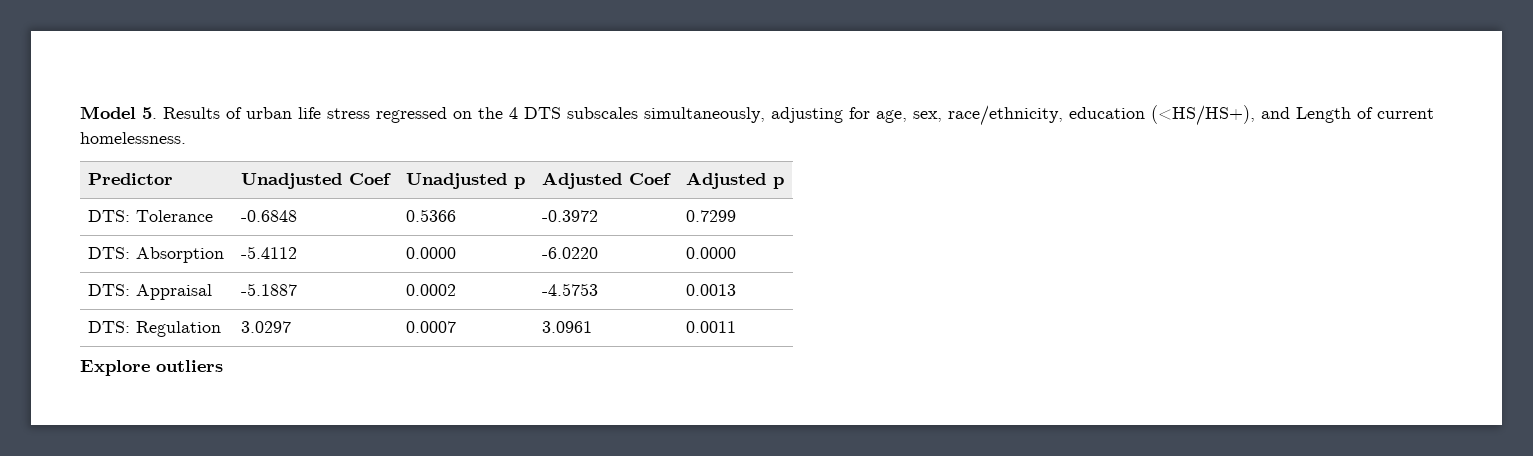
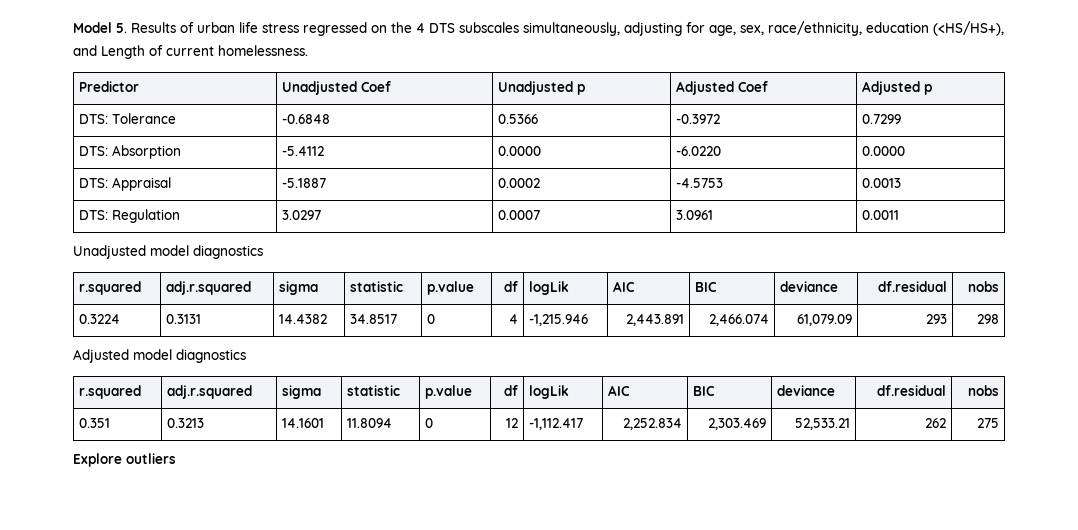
(737, 327) none -> [73,245,263,259] [79,281,142,295] [166,281,252,295] [279,281,319,295] [350,281,404,292] [427,281,475,295] [503,281,518,292] [529,281,570,295] [613,281,636,292] [695,282,718,292] [780,281,839,292] [877,281,947,292] [967,281,999,292] [79,314,121,324] [166,314,202,324] [279,314,328,324] [350,314,398,324] [427,314,436,324] [508,314,518,324] [529,314,589,326] [625,314,684,326] [708,314,769,326] [796,314,852,326] [925,314,947,324] [976,314,999,324] [73,349,246,363] [79,385,142,399] [167,385,253,399] [282,385,322,399] [347,385,401,396] [425,385,473,399] [503,385,518,396] [529,385,570,399] [608,385,631,396] [693,386,716,396] [777,385,836,396] [876,385,946,396] [967,385,999,396] [79,418,111,428] [167,418,205,428] [282,418,325,428] [347,418,393,428] [425,418,434,428] [505,418,518,428] [529,418,584,430] [622,418,682,430] [707,418,766,430] [794,418,850,430] [924,418,946,428] [976,418,999,428] // Unadjusted model diagnostics // r.squared | adj.r.squared | sigma | statistic | p.value | df | logLik | AIC | BIC | deviance | df.residual | nobs // 0.3224 | 0.3131 | 14.4382 | 34.8517 | 0 | 4 | -1,215.946 | 2,443.891 | 2,466.074 | 61,079.09 | 293 | 298 // Adjusted model diagnostics // r.squared | adj.r.squared | sigma | statistic | p.value | df | logLik | AIC | BIC | deviance | df.residual | nobs // 0.351 | 0.3213 | 14.1601 | 11.8094 | 0 | 12 | -1,112.417 | 2,252.834 | 2,303.469 | 52,533.21 | 262 | 275

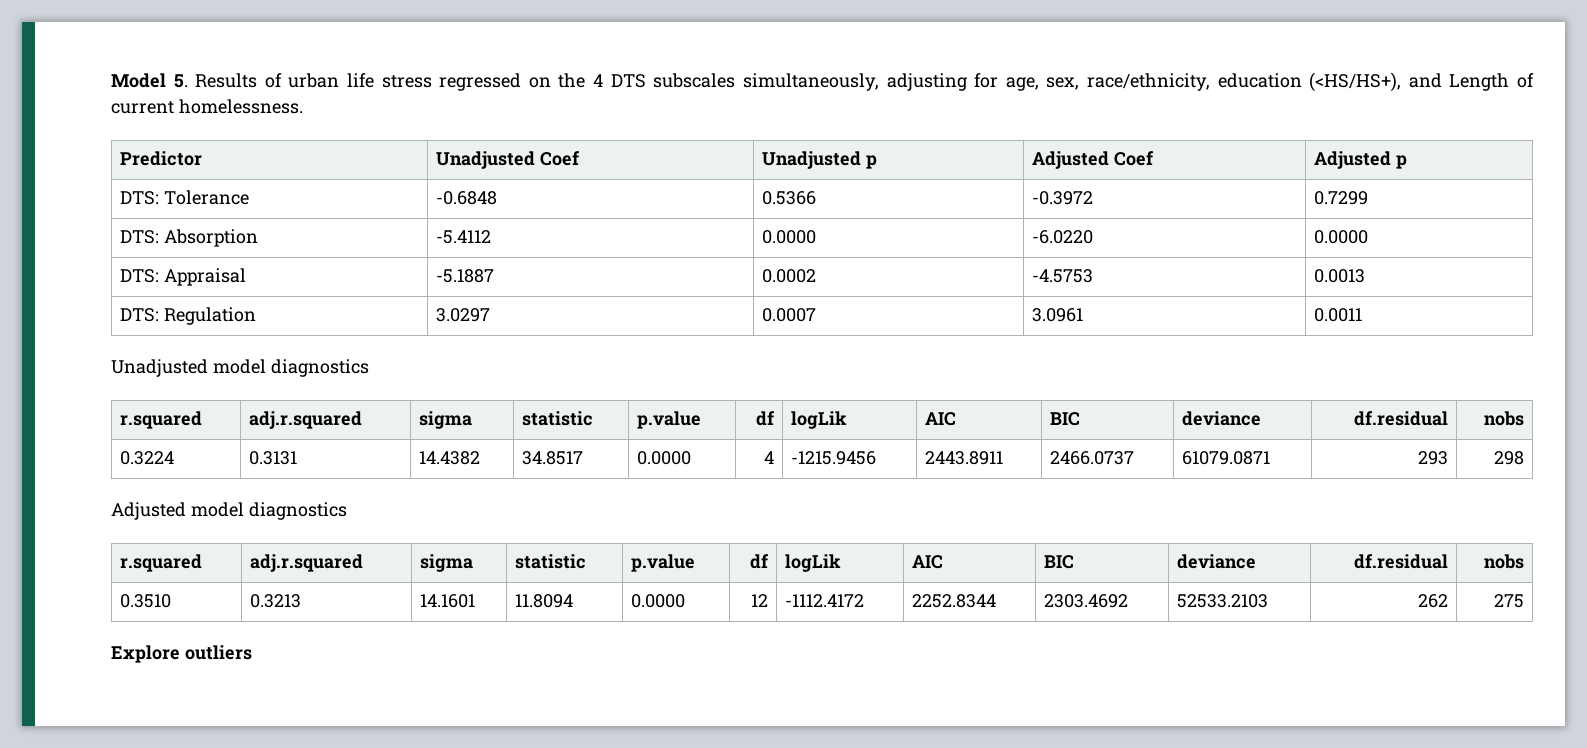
[427,314,436,324] 0 -> [636,451,691,465] 0.0000
[529,314,589,326] [625,314,684,326] [708,314,769,326] [796,314,852,326] -1,215.946 | 2,443.891 | 2,466.074 | 61,079.09 -> [790,451,876,465] [924,451,1003,465] [1049,451,1134,465] [1181,451,1270,465] -1215.9456 | 2443.8911 | 2466.0737 | 61079.0871
[79,418,111,428] 0.351 -> [119,594,171,608] 0.3510
[425,418,434,428] 0 -> [630,594,685,608] 0.0000
[529,418,584,430] [622,418,682,430] [707,418,766,430] [794,418,850,430] -1,112.417 | 2,252.834 | 2,303.469 | 52,533.21 -> [784,594,864,607] [911,594,996,608] [1043,594,1128,608] [1176,594,1268,608] -1112.4172 | 2252.8344 | 2303.4692 | 52533.2103

